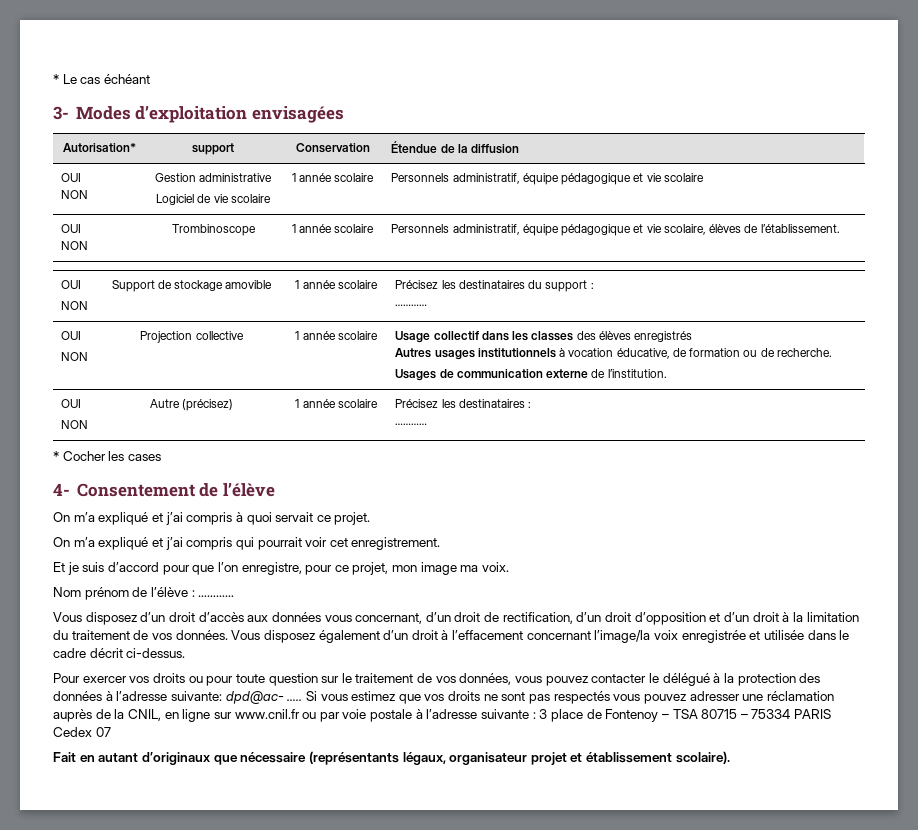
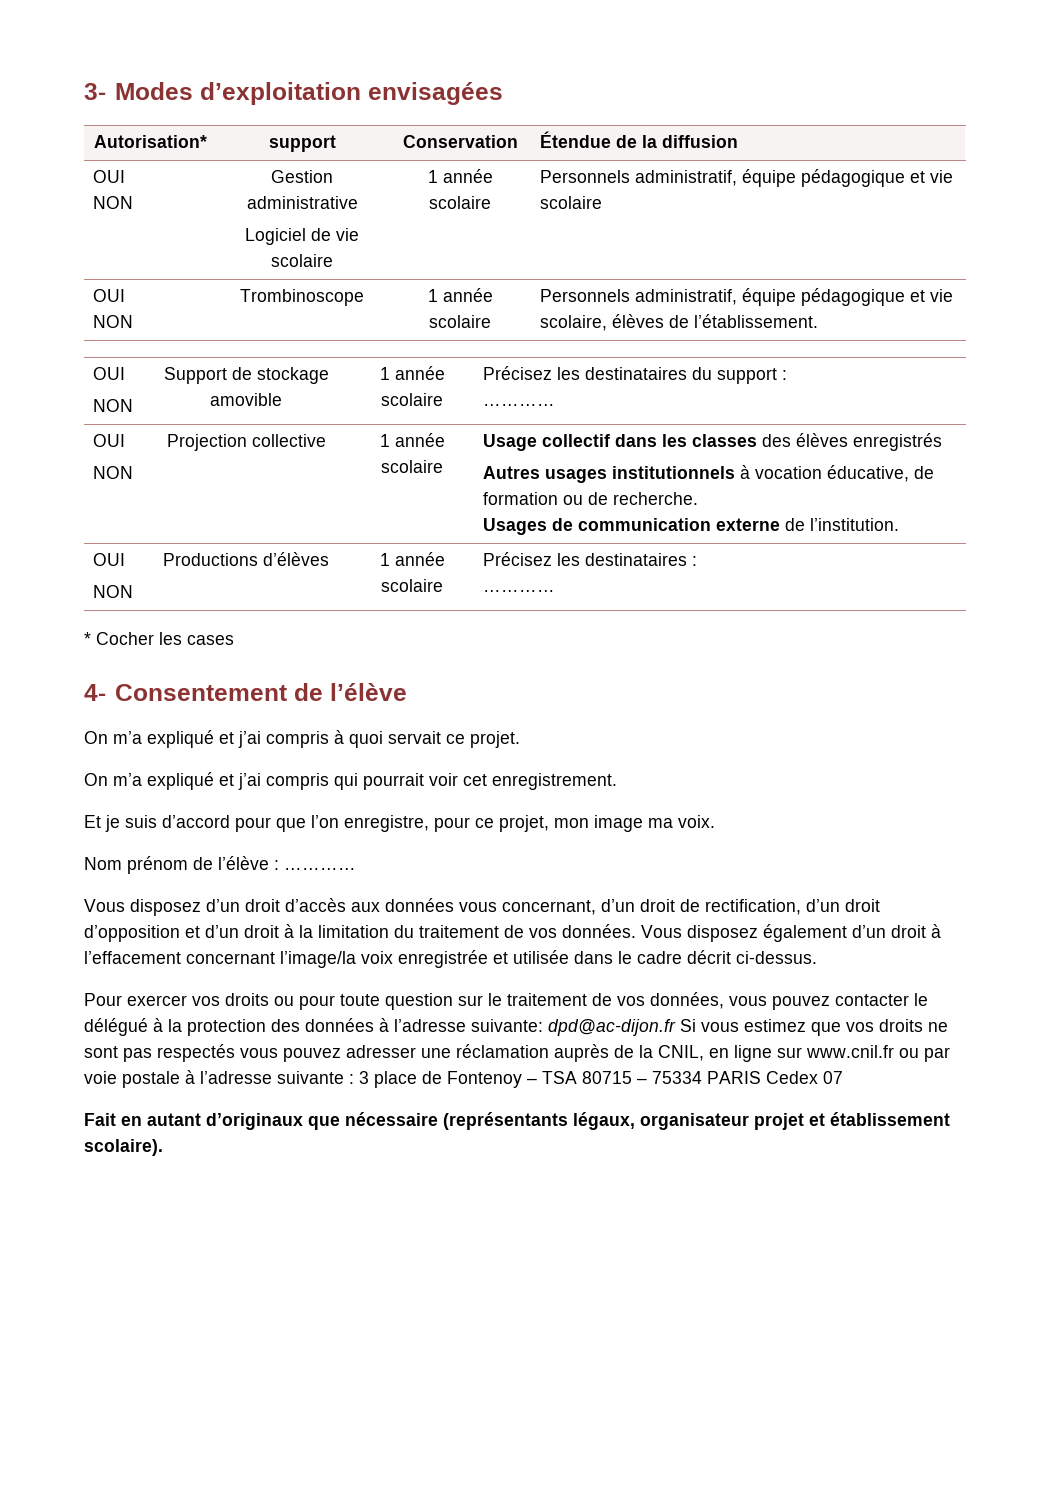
[53,74,150,84] * Le cas échéant // -> (84, 91) none
[149,399,234,411] Autre (précisez) -> [163,552,329,566] Productions d’élèves
[225,691,303,704] dpd@ac- ….. -> [548,1019,676,1036] dpd@ac-dijon.fr

